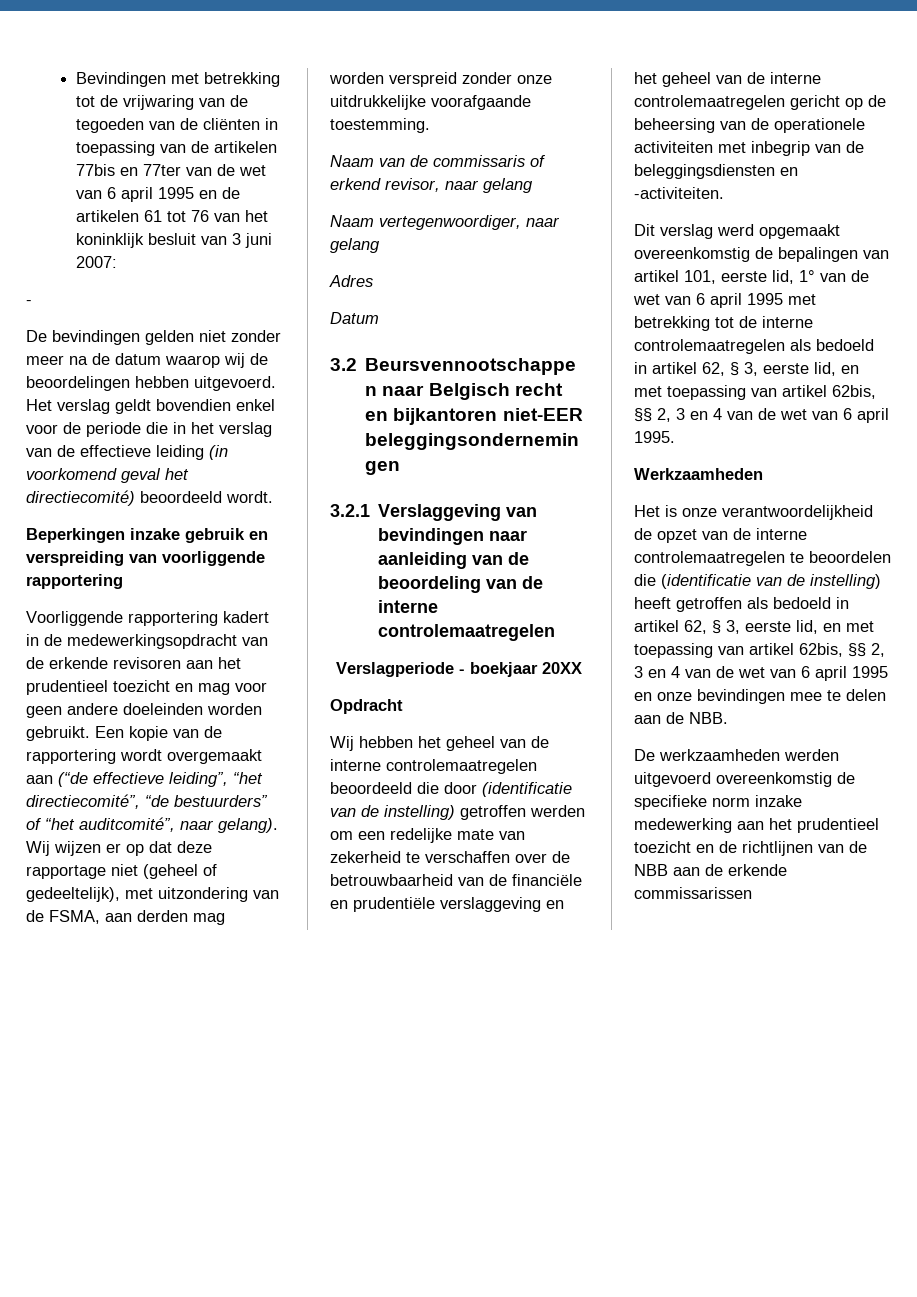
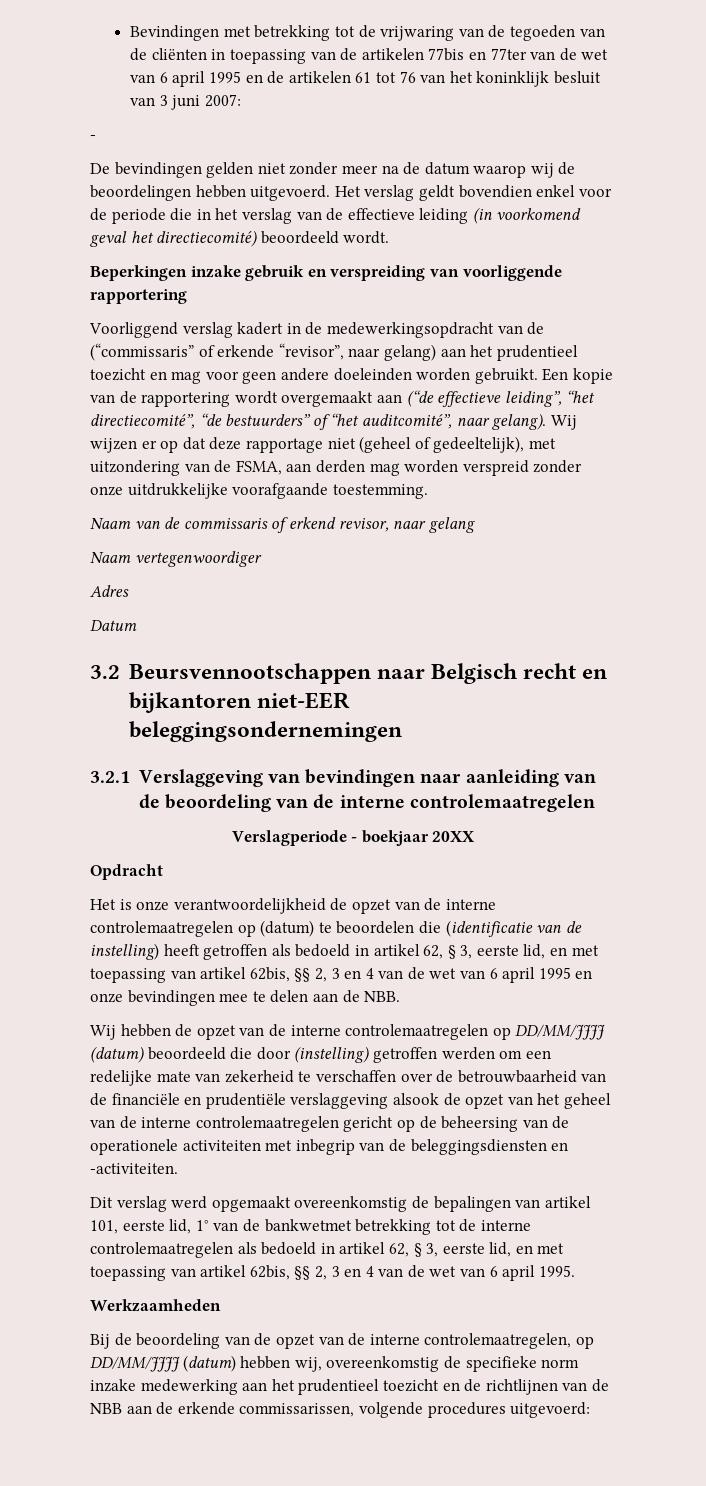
[26,611,218,626] Voorliggende rapportering -> [89,322,233,338] Voorliggend verslag
[49,657,181,669] erkende revisoren -> [90,343,436,361] (“commissaris” of erkende “revisor”, naar gelang)
[379,215,560,230] [330,238,380,253] vertegenwoordiger, naar gelang -> [134,551,262,567] vertegenwoordiger
[330,736,549,751] [330,759,537,774] [330,782,572,797] [330,805,585,820] [330,828,525,843] [330,851,570,863] [330,874,582,886] [330,897,564,912] [634,72,821,87] [634,95,886,110] [634,118,865,133] [634,141,864,156] [634,164,798,179] [634,187,724,199] [634,224,840,239] [634,247,889,262] [634,270,869,284] [633,293,816,308] [634,316,813,331] [634,339,874,354] [634,362,859,376] [634,385,876,400] [634,408,889,423] [634,431,675,443] [634,468,763,480] // Wij hebben het geheel van de interne controlemaatregelen beoordeeld die door (identificatie van de instelling) getroffen werden om een redelijke mate van zekerheid te verschaffen over de betrouwbaarheid van de financiële en prudentiële verslaggeving en het geheel van de interne controlemaatregelen gericht op de beheersing van de operationele activiteiten met inbegrip van de beleggingsdiensten en -activiteiten. // Dit verslag werd opgemaakt overeenkomstig de bepalingen van artikel 101, eerste lid, 1° van de wet van 6 april 1995 met betrekking tot de interne controlemaatregelen als bedoeld in artikel 62, § 3, eerste lid, en met toepassing van artikel 62bis, §§ 2, 3 en 4 van de wet van 6 april 1995. // Werkzaamheden -> (163, 872) none
(785, 558) none -> [237,920,315,937] op (datum)
[634,749,839,761] [634,772,711,787] De werkzaamheden werden uitgevoerd -> [90,1024,606,1040] [90,1046,551,1063] [90,1070,607,1086] [90,1093,611,1109] [90,1116,570,1132] [90,1139,569,1155] [90,1163,178,1174] [90,1196,591,1212] [90,1219,531,1235] [90,1242,565,1258] [90,1265,575,1281] [90,1299,221,1312] [90,1333,594,1349] [90,1355,322,1372] Wij hebben de opzet van de interne controlemaatregelen op DD/MM/JJJJ (datum) beoordeeld die door (instelling) getroffen werden om een redelijke mate van zekerheid te verschaffen over de betrouwbaarheid van de financiële en prudentiële verslaggeving alsook de opzet van het geheel van de interne controlemaatregelen gericht op de beheersing van de operationele activiteiten met inbegrip van de beleggingsdiensten en -activiteiten. // Dit verslag werd opgemaakt overeenkomstig de bepalingen van artikel 101, eerste lid, 1° van de bankwetmet betrekking tot de interne controlemaatregelen als bedoeld in artikel 62, § 3, eerste lid, en met toepassing van artikel 62bis, §§ 2, 3 en 4 van de wet van 6 april 1995. // Werkzaamheden // Bij de beoordeling van de opzet van de interne controlemaatregelen, op DD/MM/JJJJ (datum) hebben wij,
[634,887,752,899] commissarissen -> [239,1402,591,1418] commissarissen, volgende procedures uitgevoerd:

